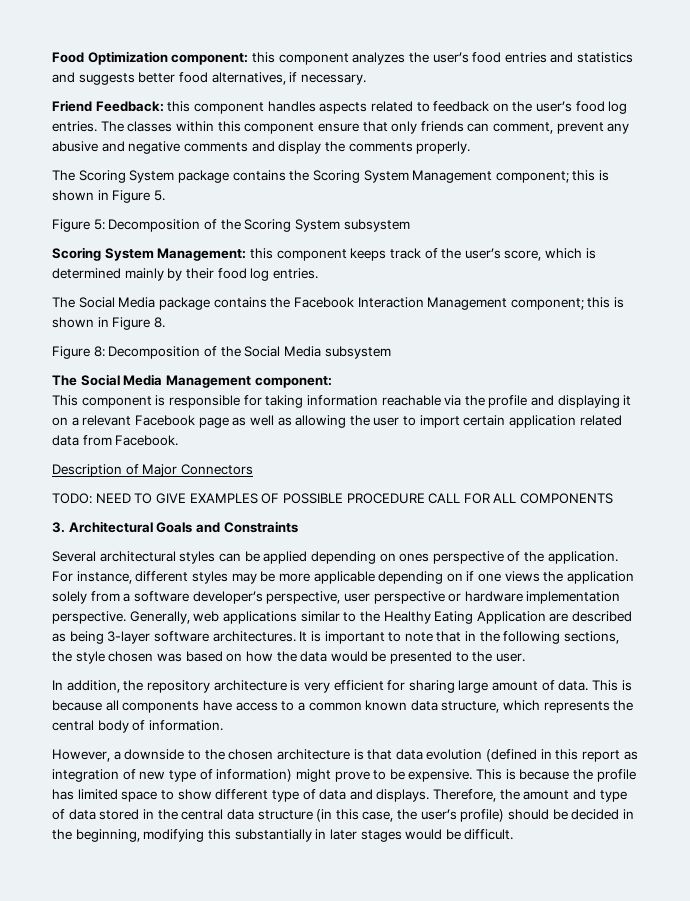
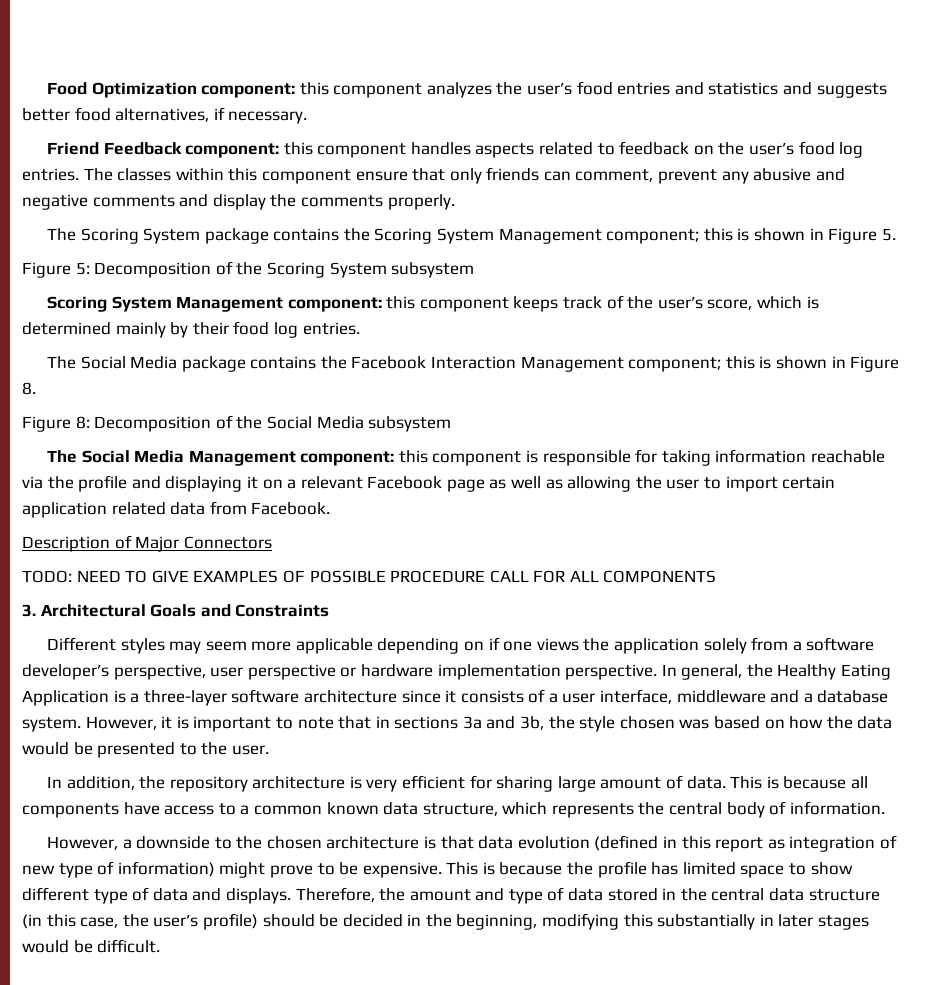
[95,101,164,112] Feedback: -> [103,142,280,158] Feedback component:
[157,248,247,261] Management: -> [176,296,382,312] Management component:
[52,395,78,406] // This -> [398,450,428,463] this
[52,551,618,564] [52,571,189,584] Several architectural styles can be applied depending on ones perspective of the application. For instance, different -> [46,637,116,651] Different
[260,571,276,582] be -> [205,641,247,651] seem
[129,611,633,624] [52,631,308,644] Generally, web applications similar to the Healthy Eating Application are described as being 3-layer software architectures. It -> [661,664,892,680] [22,689,889,706] [22,716,173,732] In general, the Healthy Eating Application is a three-layer software architecture since it consists of a user interface, middleware and a database system. However, it
[479,631,620,644] the following sections, -> [394,716,545,730] sections 3a and 3b,

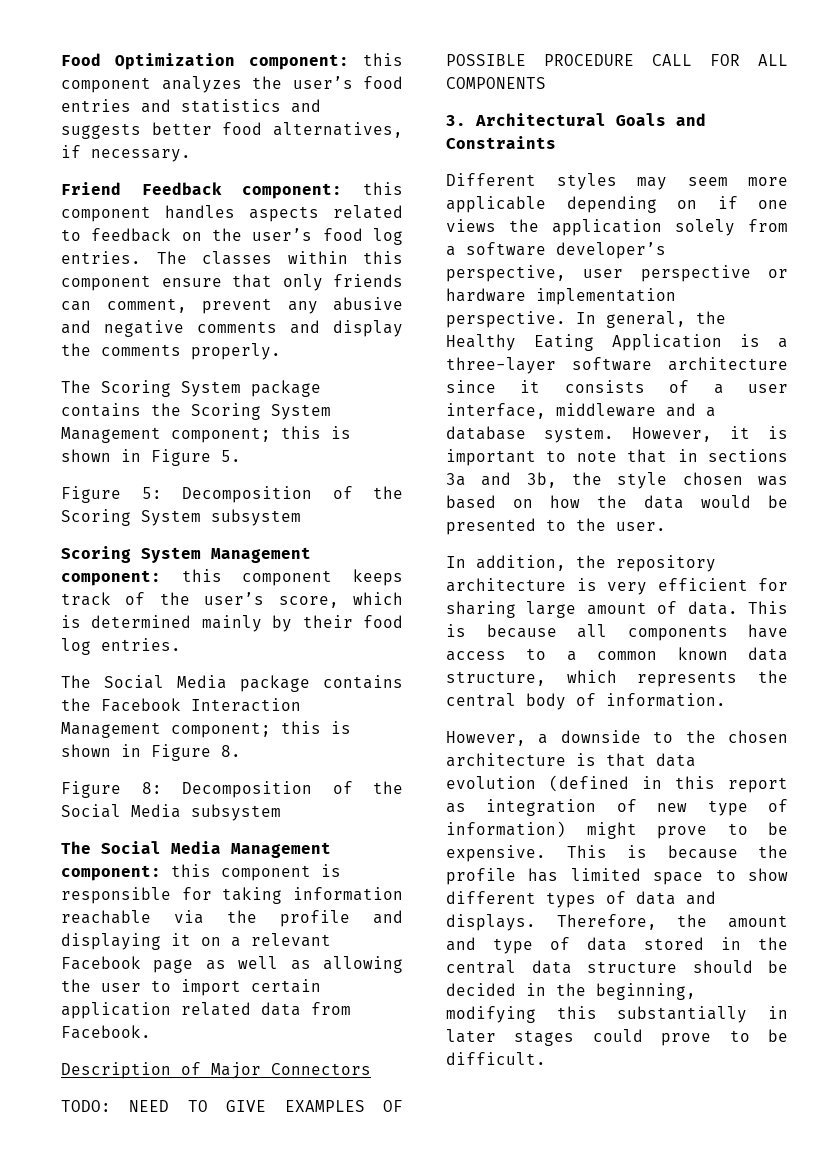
[93,889,128,904] type -> [546,892,596,908] types
[22,913,258,930] (in this case, the user’s profile) -> (677, 967) none
[22,940,69,953] would -> [592,1029,750,1046] could prove to

